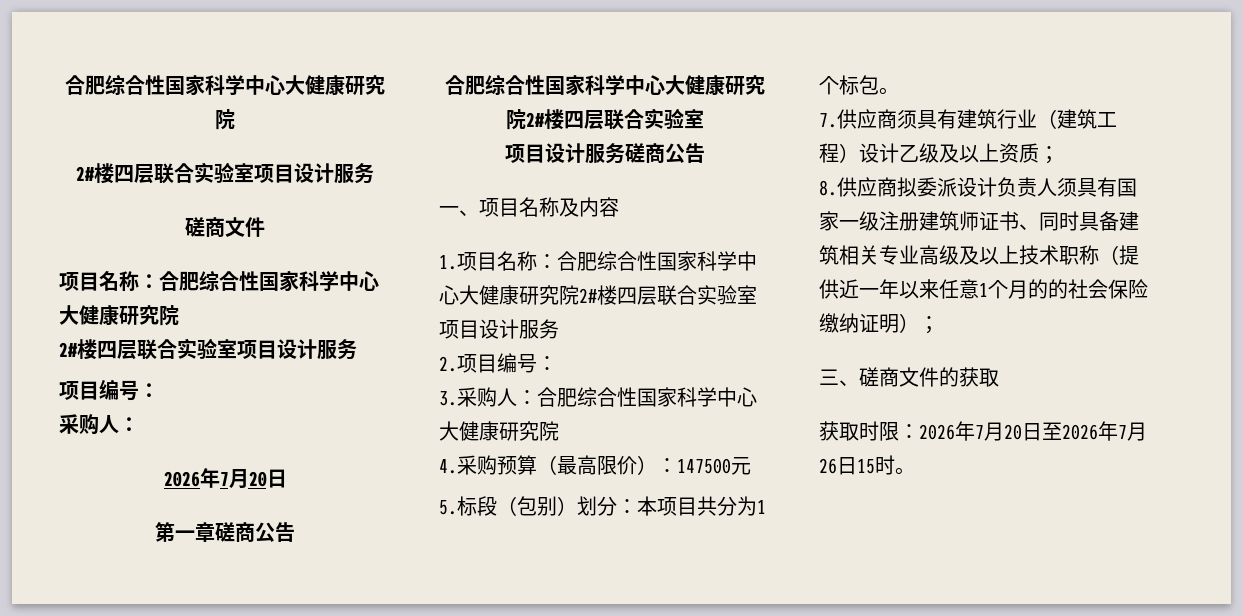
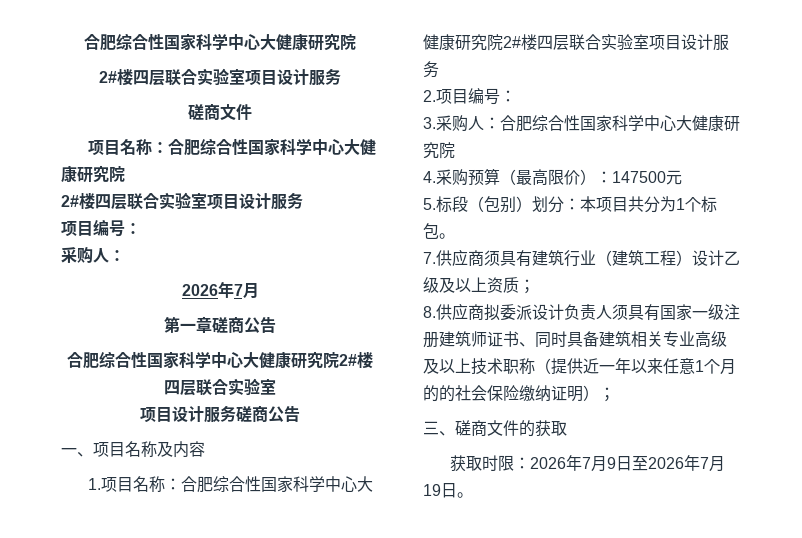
[248,469,287,488] 20日 -> (259, 291) none
[1004,424,1022,440] 20 -> [607,457,617,469] 9
[819,455,895,475] 26日15时 -> [423,483,457,498] 19日

